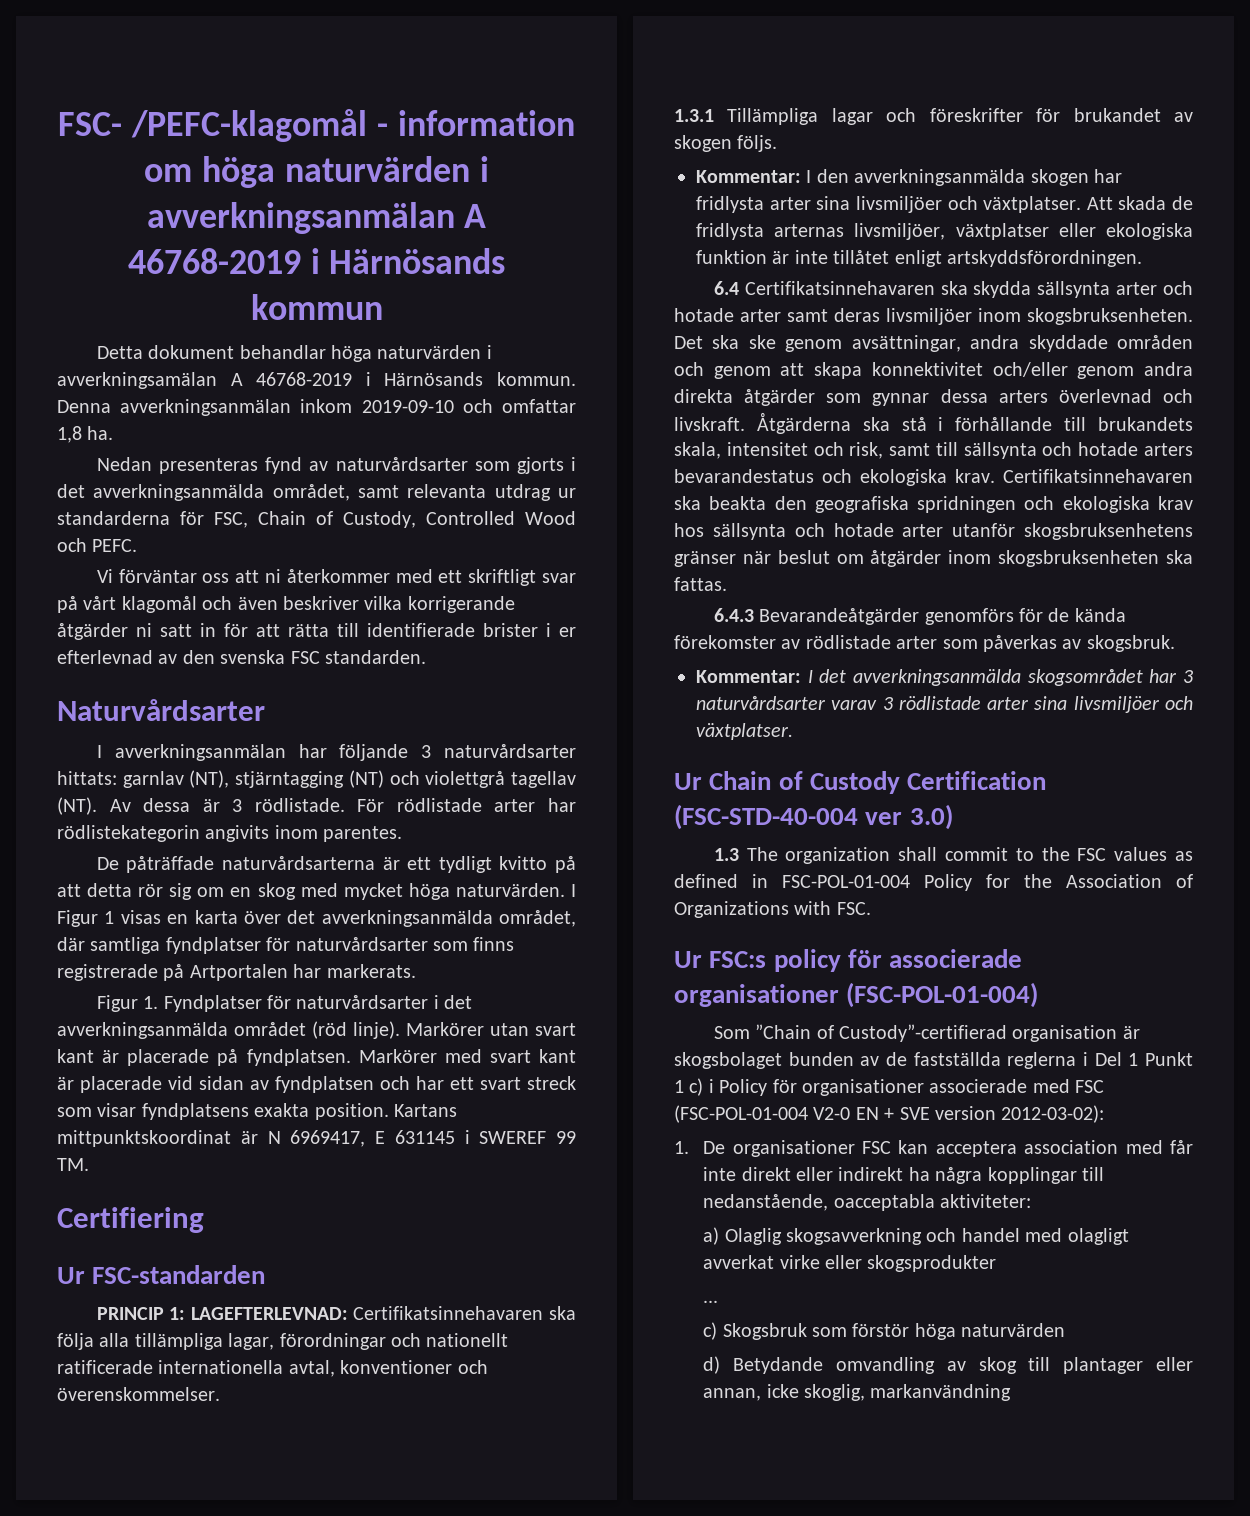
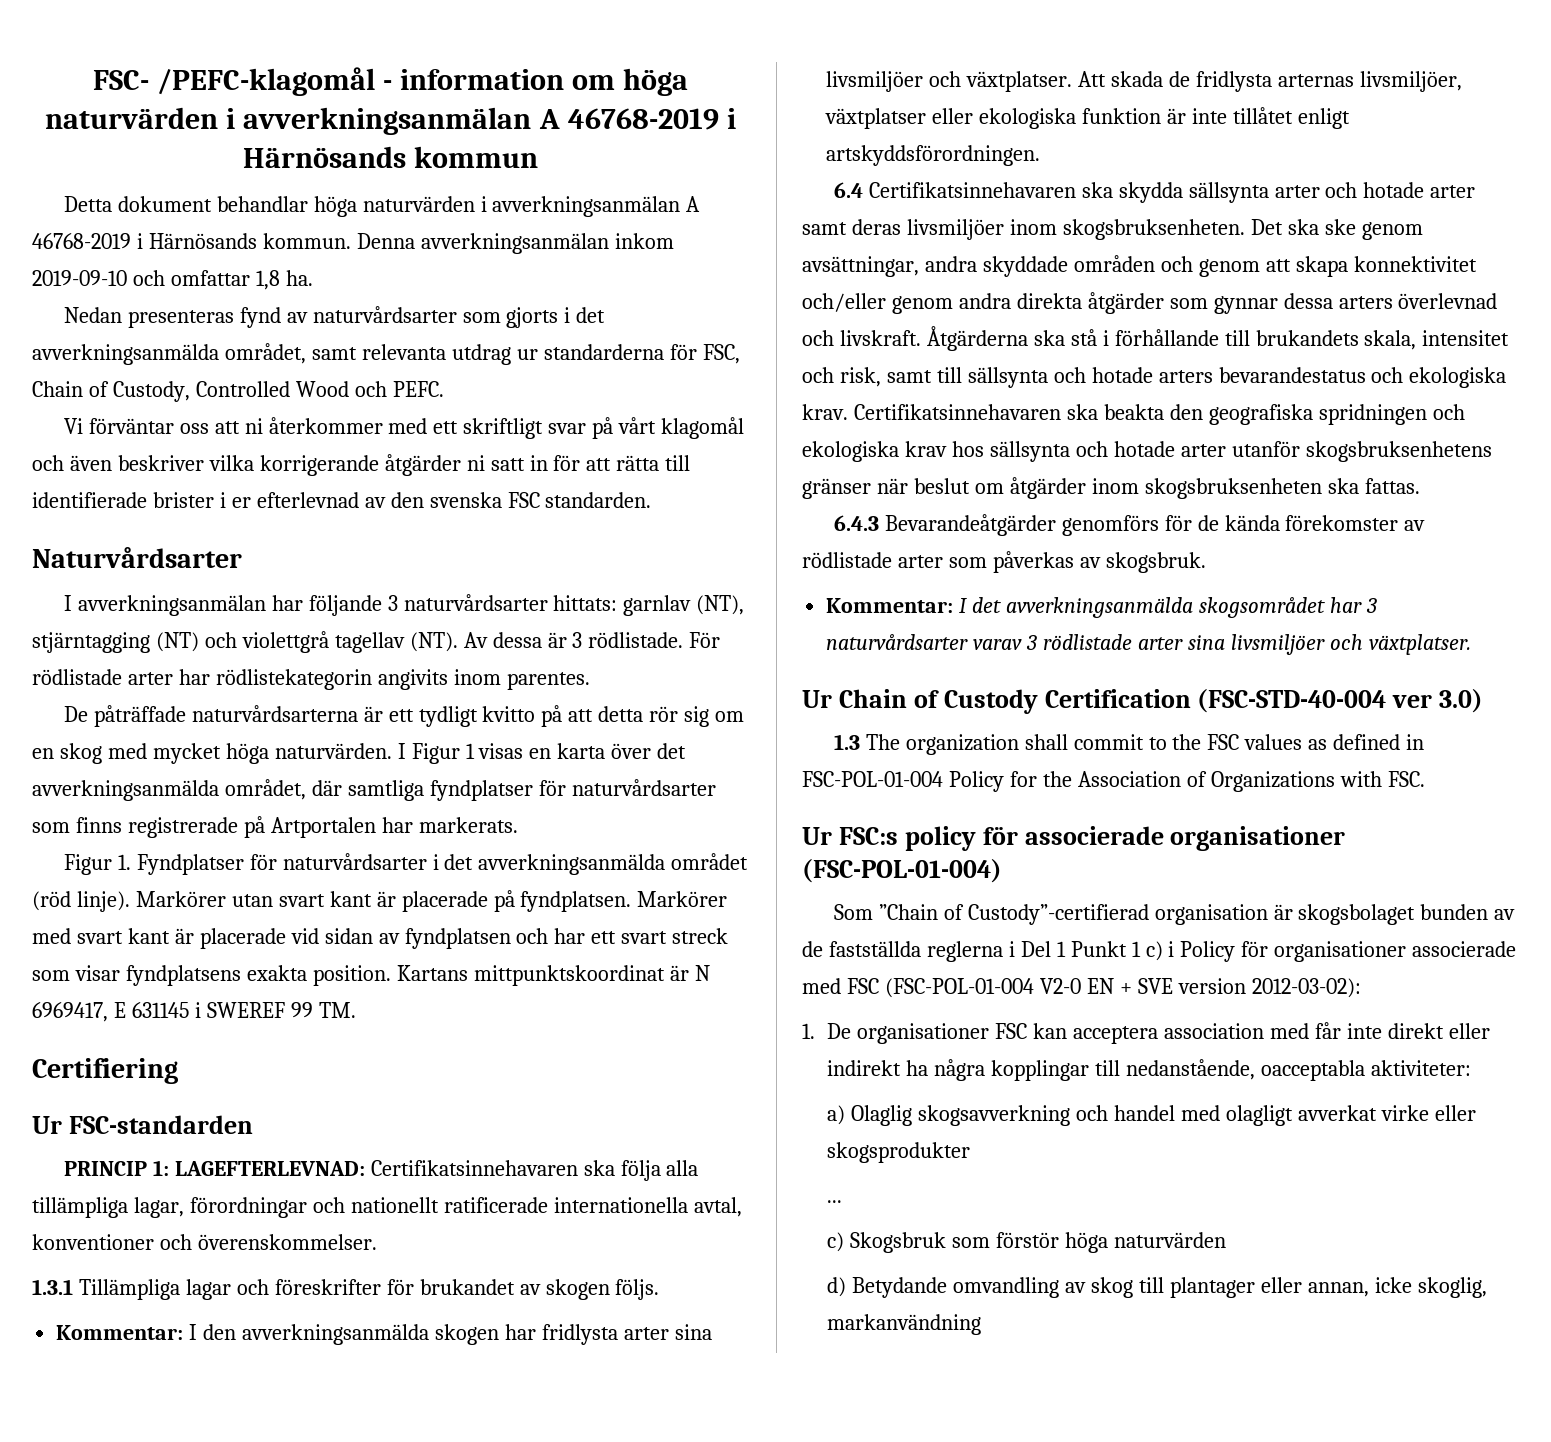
[57,372,217,389] avverkningsamälan -> [492,196,681,217] avverkningsanmälan

